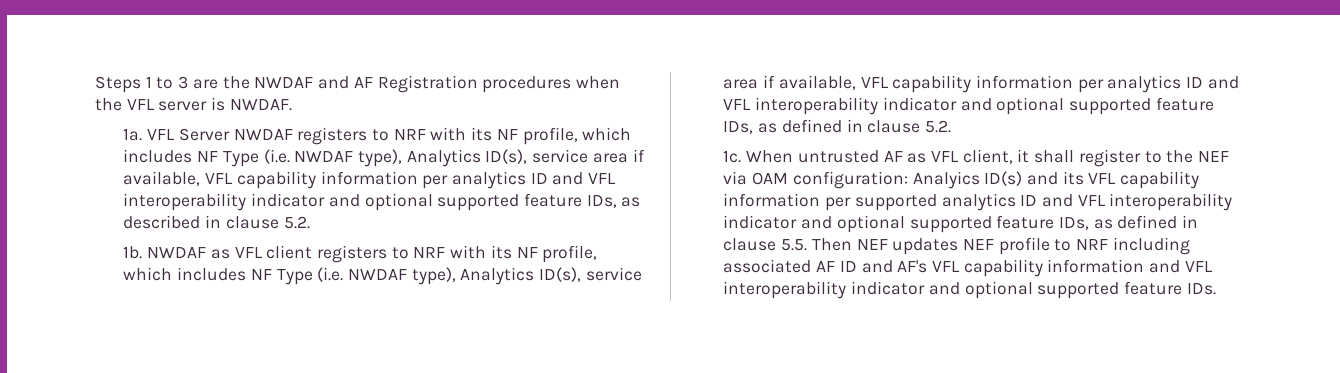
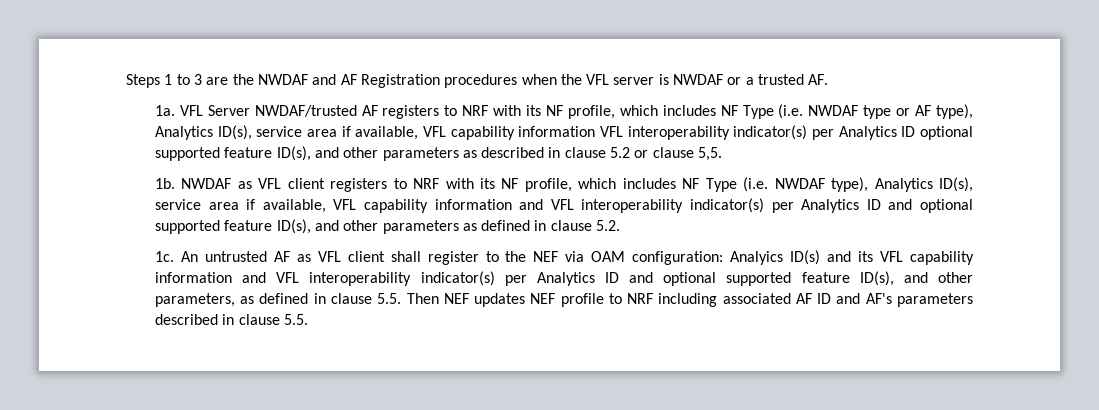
[229,99,292,111] NWDAF. -> [673,74,829,85] NWDAF or a trusted AF.
[233,129,293,140] NWDAF -> [254,105,378,117] NWDAF/trusted AF
(354, 156) none -> [863,105,932,119] type or AF
[422,171,617,189] [123,193,641,211] [123,215,310,229] per analytics ID and VFL interoperability indicator and optional supported feature IDs, as described in clause 5.2. -> [599,125,973,140] [154,146,723,161] VFL interoperability indicator(s) per Analytics ID optional supported feature ID(s), and other parameters as described in clause 5.2 or clause 5,5.
[1077,75,1239,93] [723,97,1214,115] [723,121,754,134] per analytics ID and VFL interoperability indicator and optional supported feature IDs, -> [519,198,974,213] [154,219,459,234] and VFL interoperability indicator(s) per Analytics ID and optional supported feature ID(s), and other parameters
[746,150,794,163] When -> [180,251,198,262] An
[962,149,1030,164] client, it -> [347,251,385,262] client
[825,193,1233,211] [723,215,1090,233] per supported analytics ID and VFL interoperability indicator and optional supported feature IDs, -> [242,271,973,286] [154,293,235,307] and VFL interoperability indicator(s) per Analytics ID and optional supported feature ID(s), and other parameters,
[932,259,1213,277] [723,281,1216,299] VFL capability information and VFL interoperability indicator and optional supported feature IDs. -> [897,293,974,307] [154,314,308,325] parameters described in clause 5.5.

